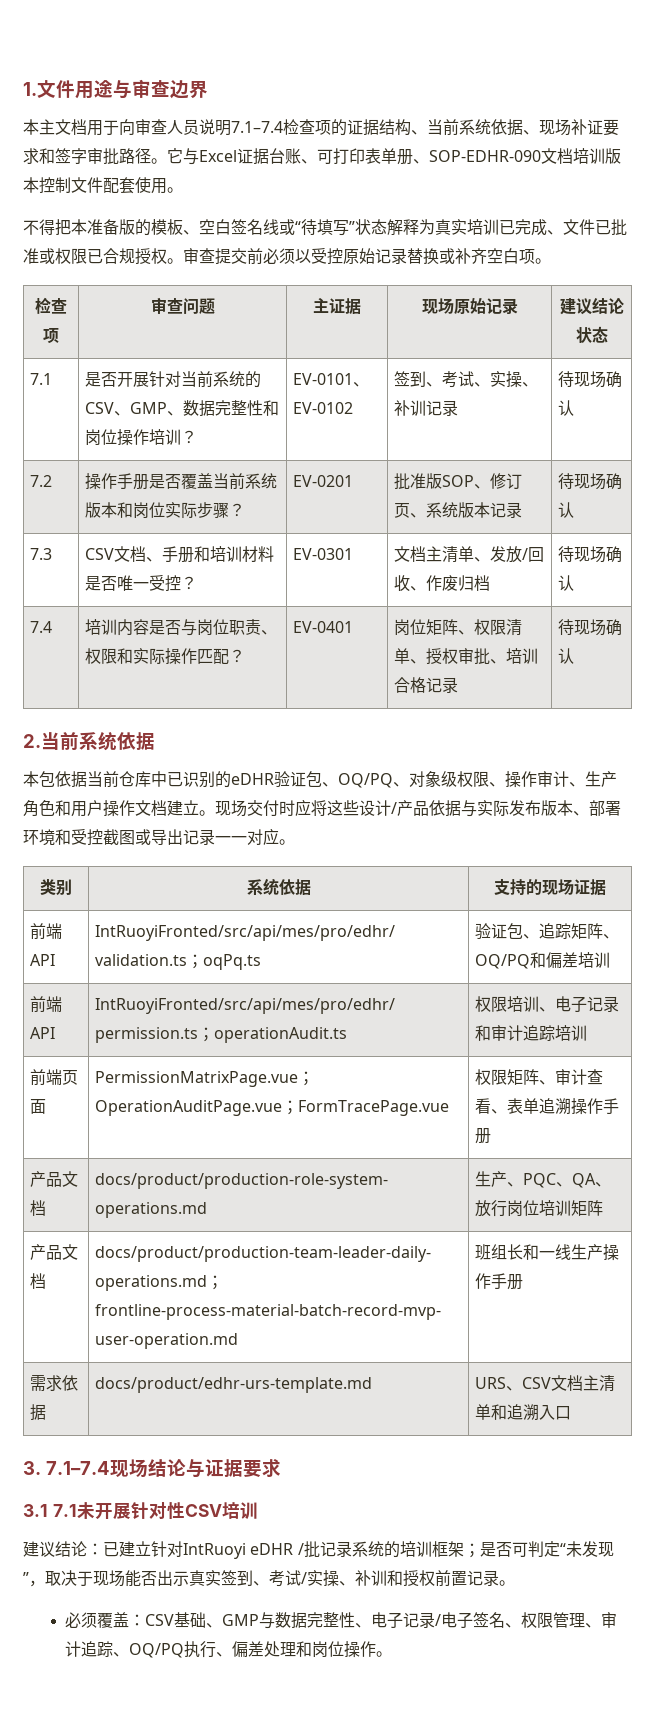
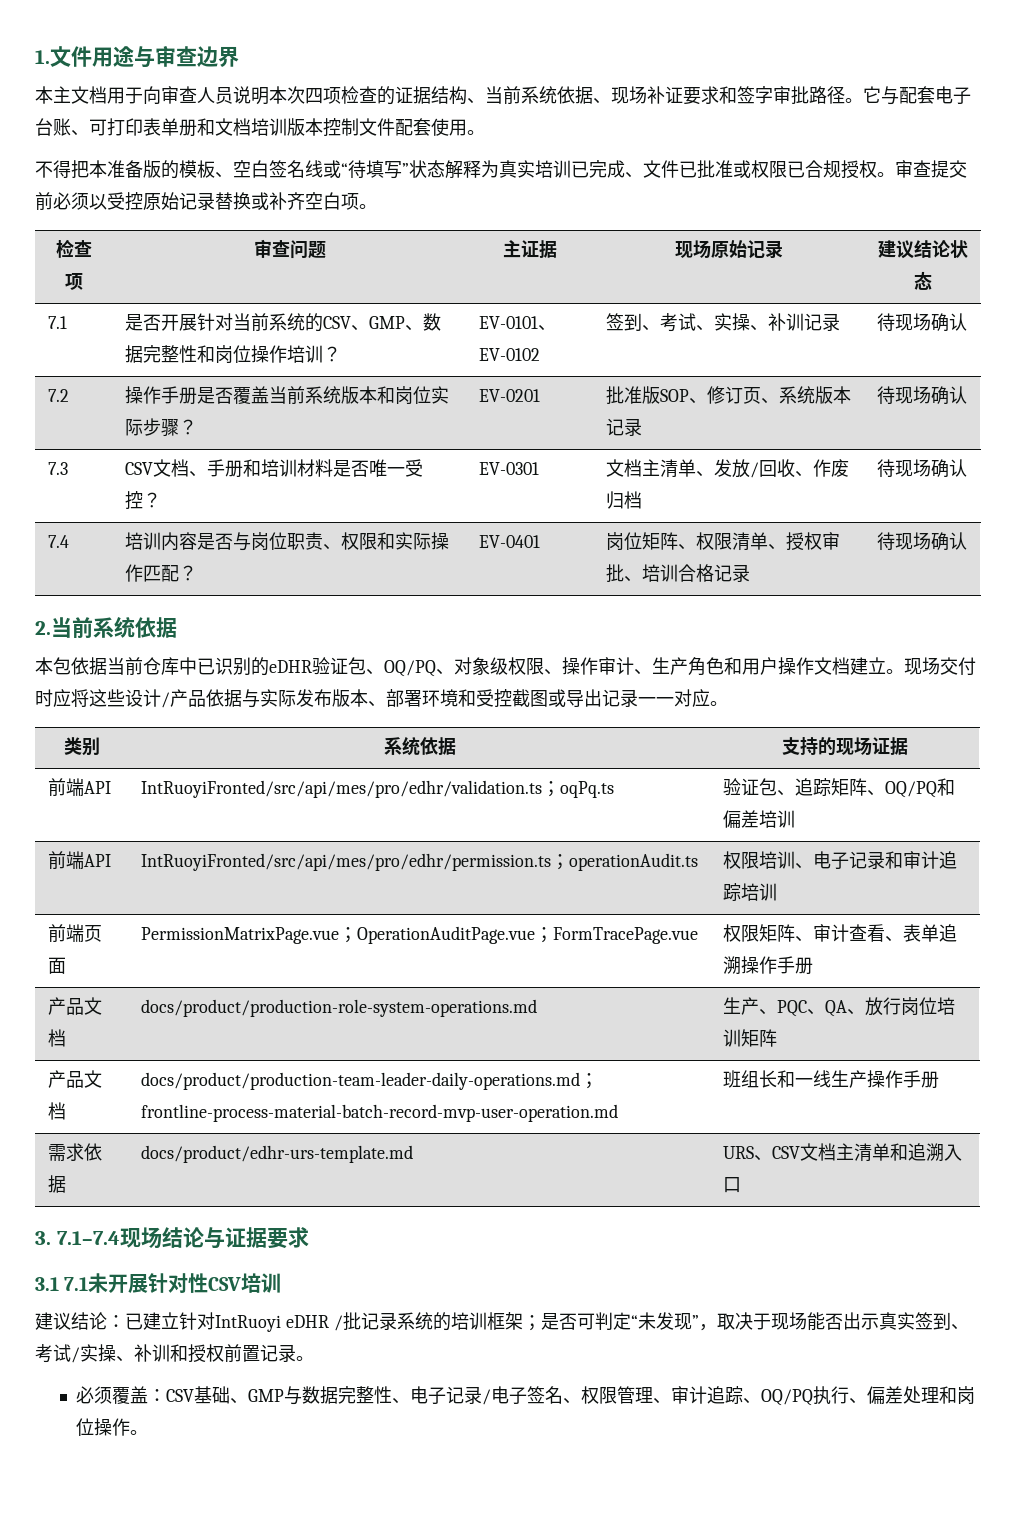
[231,119,331,135] 7.1–7.4检查项 -> [269,86,377,104] 本次四项检查
[199,148,269,165] Excel证据 -> [899,86,971,105] 配套电子
[413,150,541,164] 、SOP-EDHR-090 -> [197,118,215,136] 和

